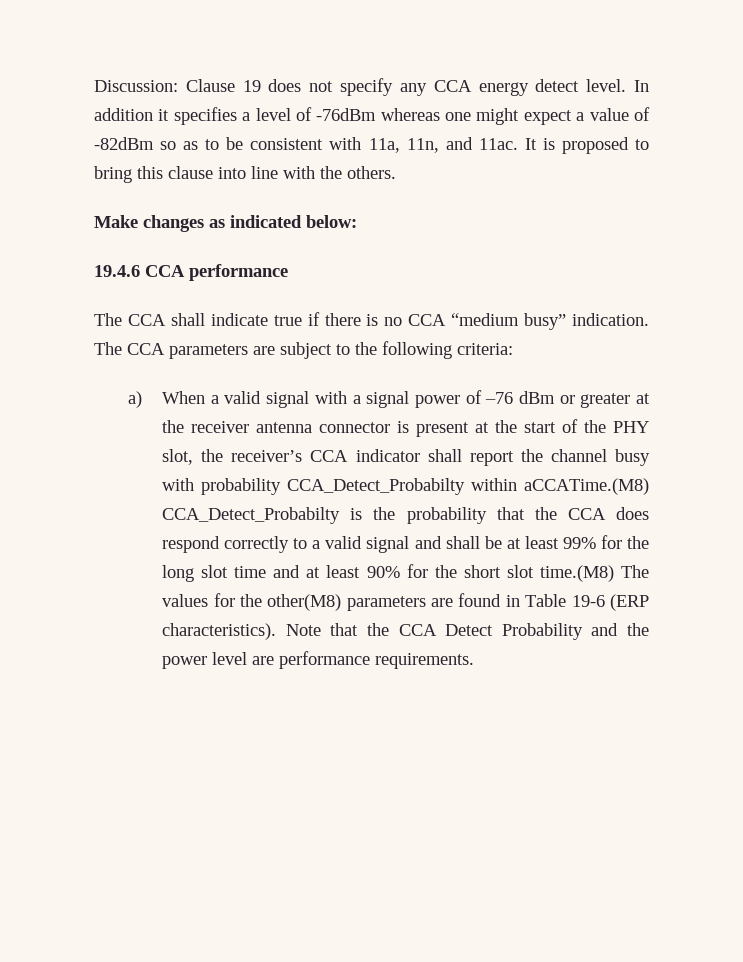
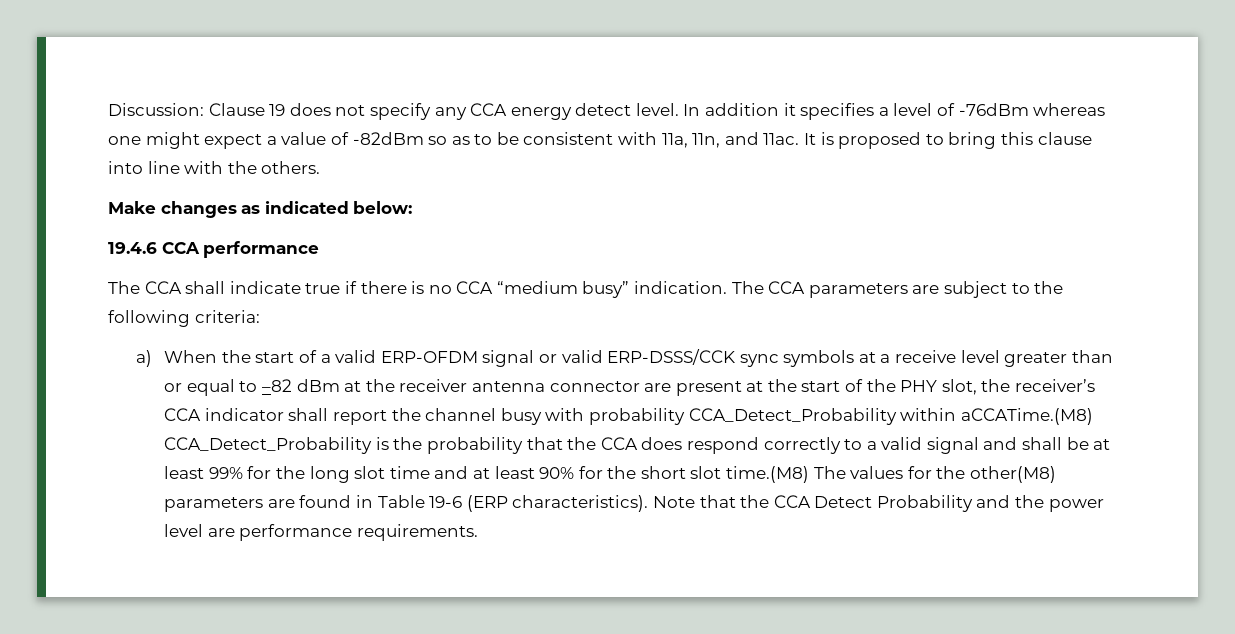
[210,390,631,408] a valid signal with a signal power of –76 dBm or greater -> [221,349,1113,367] [164,379,340,396] the start of a valid ERP-OFDM signal or valid ERP-DSSS/CCK sync symbols at a receive level greater than or equal to –82 dBm
[397,421,410,433] is -> [644,383,672,392] are
[287,478,466,495] CCA_Detect_Probabilty -> [688,408,897,425] CCA_Detect_Probability
[162,507,341,524] CCA_Detect_Probabilty -> [164,437,373,454] CCA_Detect_Probability

